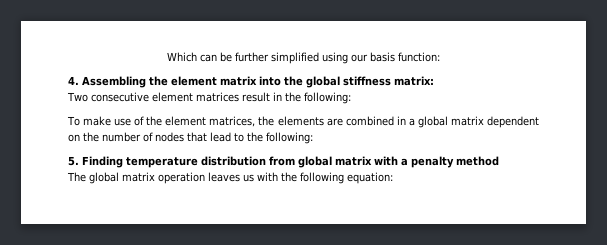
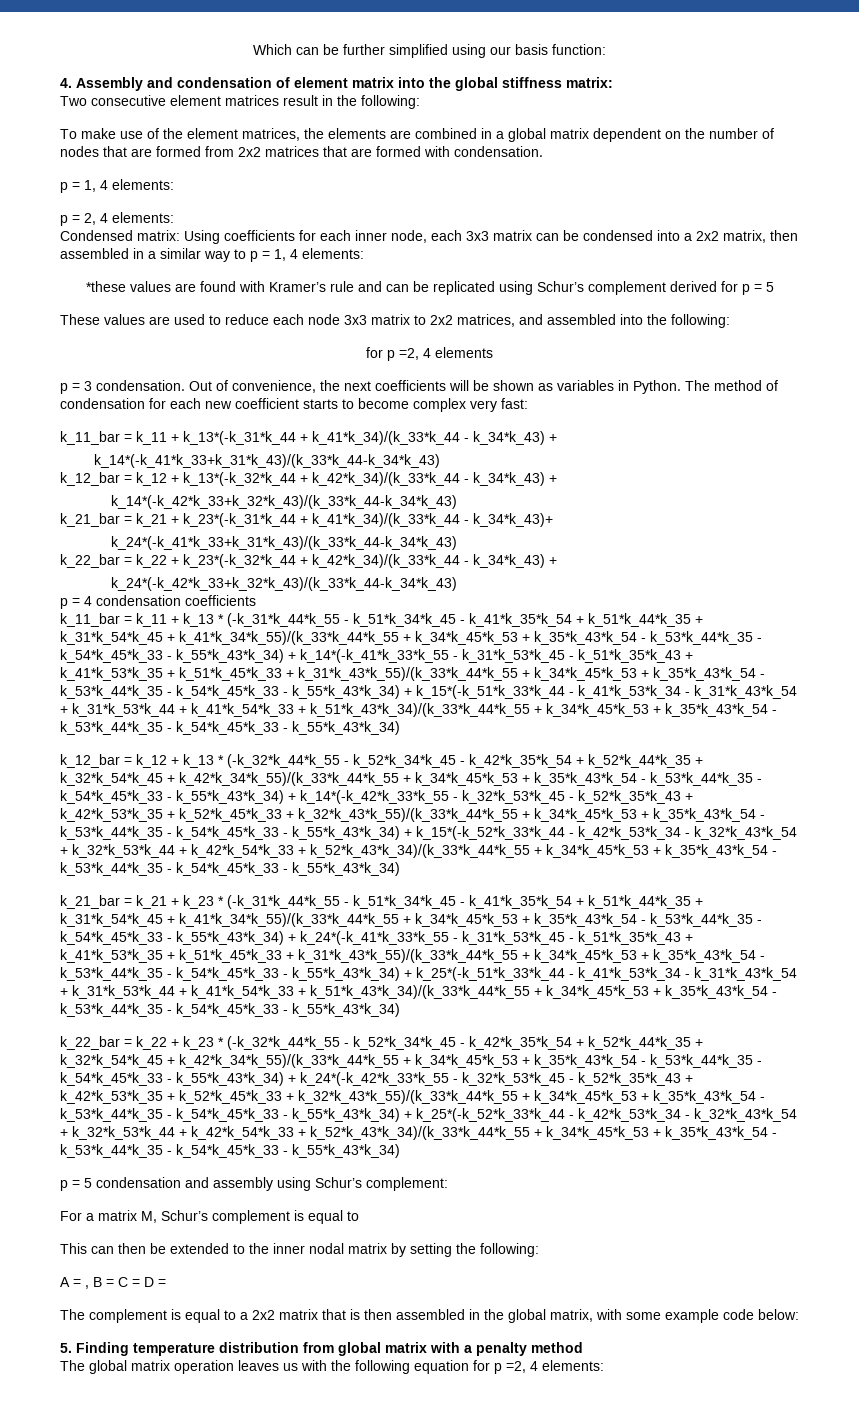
[82,76,168,88] Assembling the -> [76,77,290,91] Assembly and condensation of
[210,132,313,144] lead to the following: -> [131,146,543,157] [60,179,174,193] [60,212,174,226] [60,230,798,244] [60,248,364,262] [85,281,774,295] [60,314,730,328] [366,347,493,361] [60,380,778,394] [60,398,528,412] [60,431,557,445] [93,454,440,468] [60,472,557,486] [110,495,457,509] [60,513,553,527] [110,536,457,550] [60,554,557,568] [110,577,457,591] [60,595,256,609] [60,613,703,627] [60,631,762,645] [60,649,693,663] [60,667,765,681] [60,685,797,699] [60,703,777,717] [60,721,400,735] [60,754,703,768] [60,772,762,786] [60,790,693,804] [60,808,765,822] [60,826,797,840] [60,844,777,858] [60,862,400,876] [60,895,703,909] [60,913,762,927] [60,931,693,945] [60,949,765,963] [60,967,797,981] [60,985,777,999] [60,1003,400,1017] [60,1036,703,1050] [60,1054,762,1068] [60,1072,693,1086] [60,1090,765,1104] [60,1108,797,1122] [60,1126,777,1140] [60,1144,400,1158] [60,1177,448,1191] [60,1210,359,1224] [60,1243,539,1257] [60,1277,166,1289] [60,1309,799,1323] are formed from 2x2 matrices that are formed with condensation. // p = 1, 4 elements: // p = 2, 4 elements: // Condensed matrix: Using coefficients for each inner node, each 3x3 matrix can be condensed into a 2x2 matrix, then assembled in a similar way to p = 1, 4 elements: // *these values are found with Kramer’s rule and can be replicated using Schur’s complement derived for p = 5 // These values are used to reduce each node 3x3 matrix to 2x2 matrices, and assembled into the following: // for p =2, 4 elements // p = 3 condensation. Out of convenience, the next coefficients will be shown as variables in Python. The method of condensation for each new coefficient starts to become complex very fast: // k_11_bar = k_11 + k_13*(-k_31*k_44 + k_41*k_34)/(k_33*k_44 - k_34*k_43) + // k_14*(-k_41*k_33+k_31*k_43)/(k_33*k_44-k_34*k_43) // k_12_bar = k_12 + k_13*(-k_32*k_44 + k_42*k_34)/(k_33*k_44 - k_34*k_43) + // k_14*(-k_42*k_33+k_32*k_43)/(k_33*k_44-k_34*k_43) // k_21_bar = k_21 + k_23*(-k_31*k_44 + k_41*k_34)/(k_33*k_44 - k_34*k_43)+ // k_24*(-k_41*k_33+k_31*k_43)/(k_33*k_44-k_34*k_43) // k_22_bar = k_22 + k_23*(-k_32*k_44 + k_42*k_34)/(k_33*k_44 - k_34*k_43) + // k_24*(-k_42*k_33+k_32*k_43)/(k_33*k_44-k_34*k_43) // p = 4 condensation coefficients // k_11_bar = k_11 + k_13 * (-k_31*k_44*k_55 - k_51*k_34*k_45 - k_41*k_35*k_54 + k_51*k_44*k_35 + k_31*k_54*k_45 + k_41*k_34*k_55)/(k_33*k_44*k_55 + k_34*k_45*k_53 + k_35*k_43*k_54 - k_53*k_44*k_35 - k_54*k_45*k_33 - k_55*k_43*k_34) + k_14*(-k_41*k_33*k_55 - k_31*k_53*k_45 - k_51*k_35*k_43 + k_41*k_53*k_35 + k_51*k_45*k_33 + k_31*k_43*k_55)/(k_33*k_44*k_55 + k_34*k_45*k_53 + k_35*k_43*k_54 - k_53*k_44*k_35 - k_54*k_45*k_33 - k_55*k_43*k_34) + k_15*(-k_51*k_33*k_44 - k_41*k_53*k_34 - k_31*k_43*k_54 + k_31*k_53*k_44 + k_41*k_54*k_33 + k_51*k_43*k_34)/(k_33*k_44*k_55 + k_34*k_45*k_53 + k_35*k_43*k_54 - k_53*k_44*k_35 - k_54*k_45*k_33 - k_55*k_43*k_34) // k_12_bar = k_12 + k_13 * (-k_32*k_44*k_55 - k_52*k_34*k_45 - k_42*k_35*k_54 + k_52*k_44*k_35 + k_32*k_54*k_45 + k_42*k_34*k_55)/(k_33*k_44*k_55 + k_34*k_45*k_53 + k_35*k_43*k_54 - k_53*k_44*k_35 - k_54*k_45*k_33 - k_55*k_43*k_34) + k_14*(-k_42*k_33*k_55 - k_32*k_53*k_45 - k_52*k_35*k_43 + k_42*k_53*k_35 + k_52*k_45*k_33 + k_32*k_43*k_55)/(k_33*k_44*k_55 + k_34*k_45*k_53 + k_35*k_43*k_54 - k_53*k_44*k_35 - k_54*k_45*k_33 - k_55*k_43*k_34) + k_15*(-k_52*k_33*k_44 - k_42*k_53*k_34 - k_32*k_43*k_54 + k_32*k_53*k_44 + k_42*k_54*k_33 + k_52*k_43*k_34)/(k_33*k_44*k_55 + k_34*k_45*k_53 + k_35*k_43*k_54 - k_53*k_44*k_35 - k_54*k_45*k_33 - k_55*k_43*k_34) // k_21_bar = k_21 + k_23 * (-k_31*k_44*k_55 - k_51*k_34*k_45 - k_41*k_35*k_54 + k_51*k_44*k_35 + k_31*k_54*k_45 + k_41*k_34*k_55)/(k_33*k_44*k_55 + k_34*k_45*k_53 + k_35*k_43*k_54 - k_53*k_44*k_35 - k_54*k_45*k_33 - k_55*k_43*k_34) + k_24*(-k_41*k_33*k_55 - k_31*k_53*k_45 - k_51*k_35*k_43 + k_41*k_53*k_35 + k_51*k_45*k_33 + k_31*k_43*k_55)/(k_33*k_44*k_55 + k_34*k_45*k_53 + k_35*k_43*k_54 - k_53*k_44*k_35 - k_54*k_45*k_33 - k_55*k_43*k_34) + k_25*(-k_51*k_33*k_44 - k_41*k_53*k_34 - k_31*k_43*k_54 + k_31*k_53*k_44 + k_41*k_54*k_33 + k_51*k_43*k_34)/(k_33*k_44*k_55 + k_34*k_45*k_53 + k_35*k_43*k_54 - k_53*k_44*k_35 - k_54*k_45*k_33 - k_55*k_43*k_34) // k_22_bar = k_22 + k_23 * (-k_32*k_44*k_55 - k_52*k_34*k_45 - k_42*k_35*k_54 + k_52*k_44*k_35 + k_32*k_54*k_45 + k_42*k_34*k_55)/(k_33*k_44*k_55 + k_34*k_45*k_53 + k_35*k_43*k_54 - k_53*k_44*k_35 - k_54*k_45*k_33 - k_55*k_43*k_34) + k_24*(-k_42*k_33*k_55 - k_32*k_53*k_45 - k_52*k_35*k_43 + k_42*k_53*k_35 + k_52*k_45*k_33 + k_32*k_43*k_55)/(k_33*k_44*k_55 + k_34*k_45*k_53 + k_35*k_43*k_54 - k_53*k_44*k_35 - k_54*k_45*k_33 - k_55*k_43*k_34) + k_25*(-k_52*k_33*k_44 - k_42*k_53*k_34 - k_32*k_43*k_54 + k_32*k_53*k_44 + k_42*k_54*k_33 + k_52*k_43*k_34)/(k_33*k_44*k_55 + k_34*k_45*k_53 + k_35*k_43*k_54 - k_53*k_44*k_35 - k_54*k_45*k_33 - k_55*k_43*k_34) // p = 5 condensation and assembly using Schur’s complement: // For a matrix M, Schur’s complement is equal to // This can then be extended to the inner nodal matrix by setting the following: // A = , B = C = D = // The complement is equal to a 2x2 matrix that is then assembled in the global matrix, with some example code below:
[347,172,393,184] equation: -> [414,1360,604,1374] equation for p =2, 4 elements:

